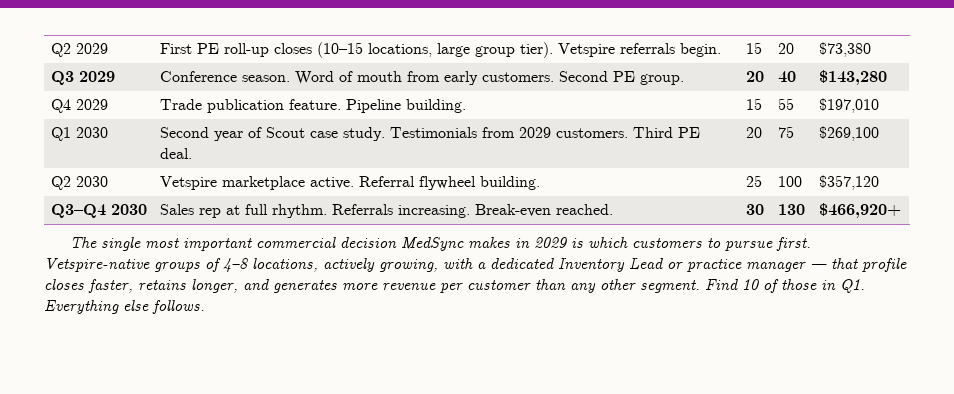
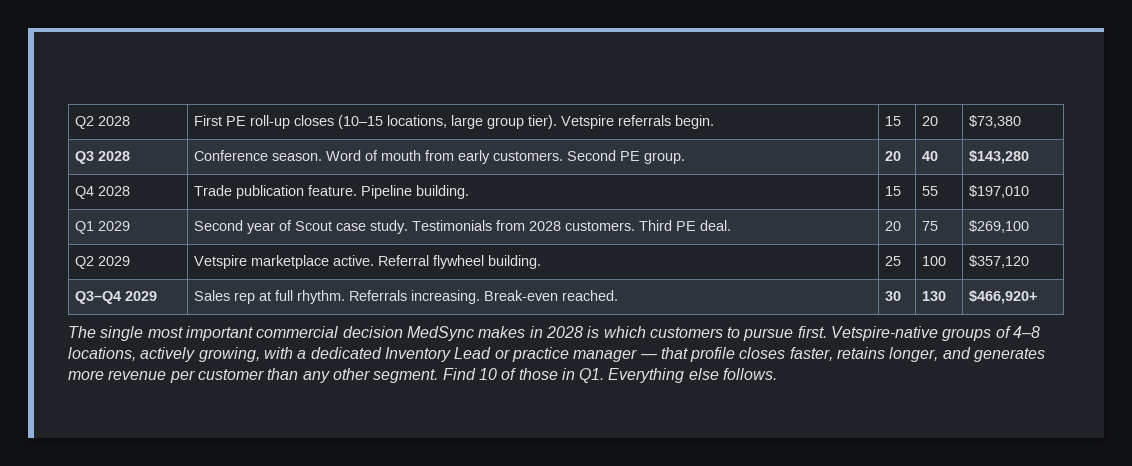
[50,43,108,57] Q2 2029 -> [74,116,130,129] Q2 2028
[78,71,115,82] 2029 -> [97,151,130,161] 2028
[75,99,108,110] 2029 -> [97,186,130,196] 2028
[75,127,108,138] 2030 -> [97,221,130,231] 2029
[518,127,551,138] 2029 -> [528,221,561,231] 2028
[75,176,108,187] 2030 -> [97,256,130,266] 2029
[110,204,147,215] 2030 -> [124,291,157,301] 2029
[533,237,567,248] 2029 -> [545,326,583,338] 2028

